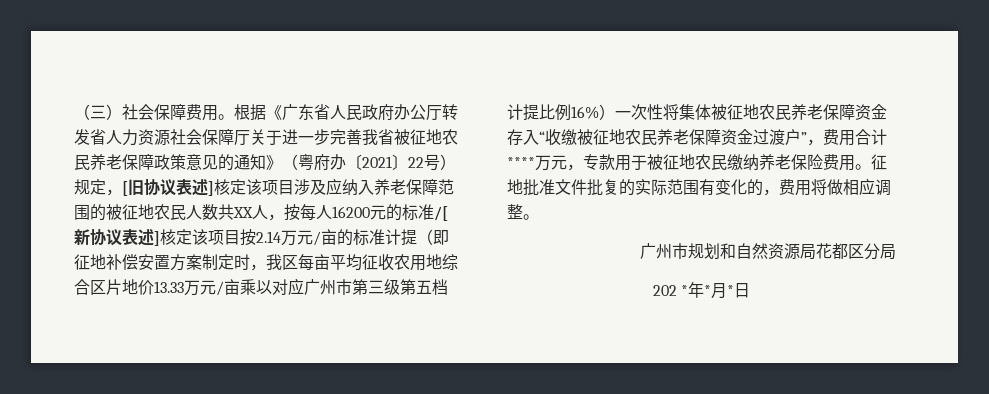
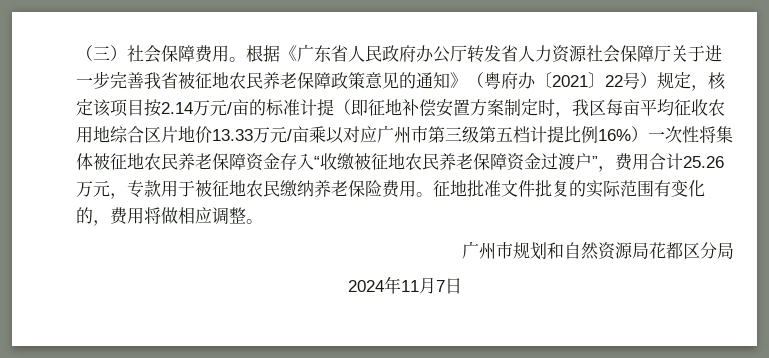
[122,178,454,196] [74,204,448,221] [74,229,160,246] [旧协议表述]核定该项目涉及应纳入养老保障范围的被征地农民人数共XX人，按每人16200元的标准/[新协议表述] -> (708, 88) none
[507,157,535,168] **** -> [683,156,724,168] 25.26
[652,282,735,299] 202 *年*月* -> [348,276,445,294] 2024年11月7

